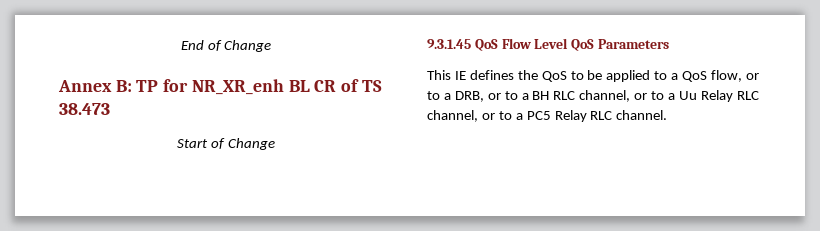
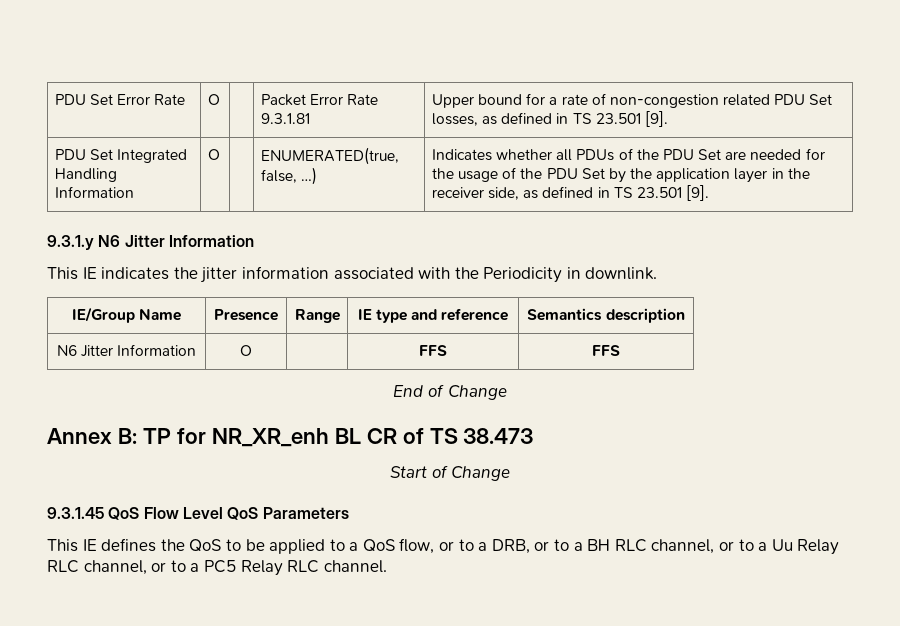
(180, 45) none -> [54,94,186,105] [207,94,220,105] [260,94,379,106] [260,113,310,124] [431,93,833,108] [431,111,668,127] [54,149,188,163] [54,168,117,182] [54,186,134,198] [207,149,220,160] [260,147,399,165] [260,167,317,185] [431,148,825,161] [431,167,810,183] [431,185,710,201] [47,235,254,250] [47,266,658,283] [71,307,182,323] [213,309,278,321] [294,309,340,323] [357,308,509,323] [527,308,685,323] [56,344,197,357] [239,345,252,356] [419,345,447,356] [592,345,620,356] PDU Set Error Rate | O | | Packet Error Rate 9.3.1.81 | Upper bound for a rate of non-congestion related PDU Set losses, as defined in TS 23.501 [9]. // PDU Set Integrated Handling Information | O | | ENUMERATED(true, false, …) | Indicates whether all PDUs of the PDU Set are needed for the usage of the PDU Set by the application layer in the receiver side, as defined in TS 23.501 [9]. // 9.3.1.y N6 Jitter Information // This IE indicates the jitter information associated with the Periodicity in downlink. // IE/Group Name | Presence | Range | IE type and reference | Semantics description // N6 Jitter Information | O | | FFS | FFS //

